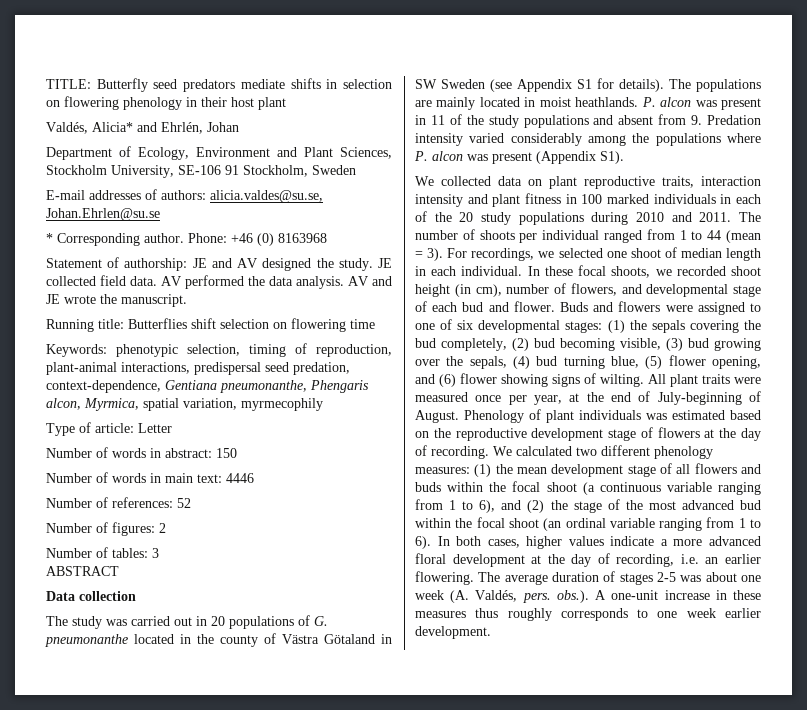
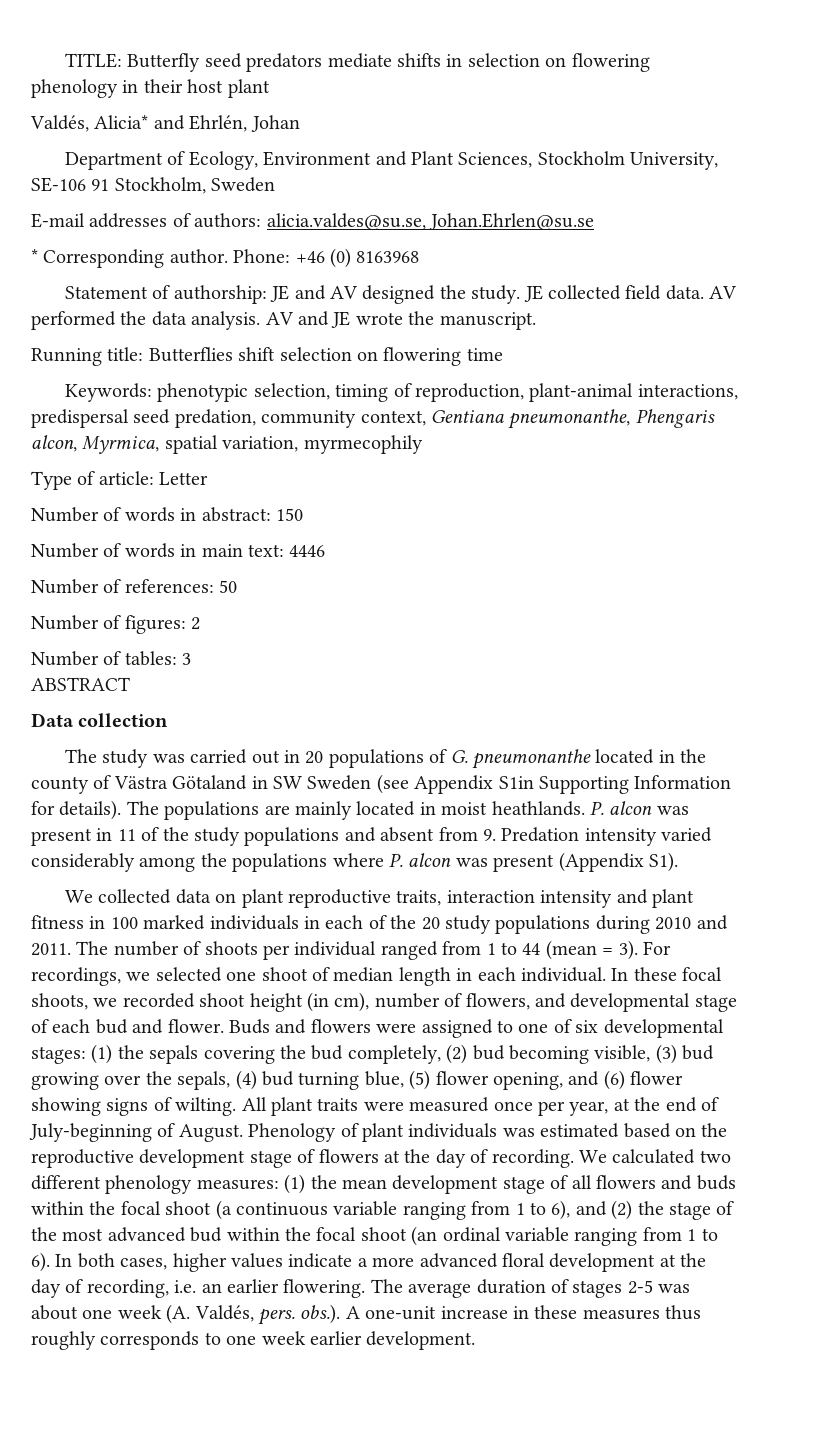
[46,380,161,393] context-dependence, -> [261,410,426,428] community context,
[177,498,191,508] 52 -> [219,580,238,593] 50
[577,79,592,89] S1 -> [498,775,732,794] S1in Supporting Information

